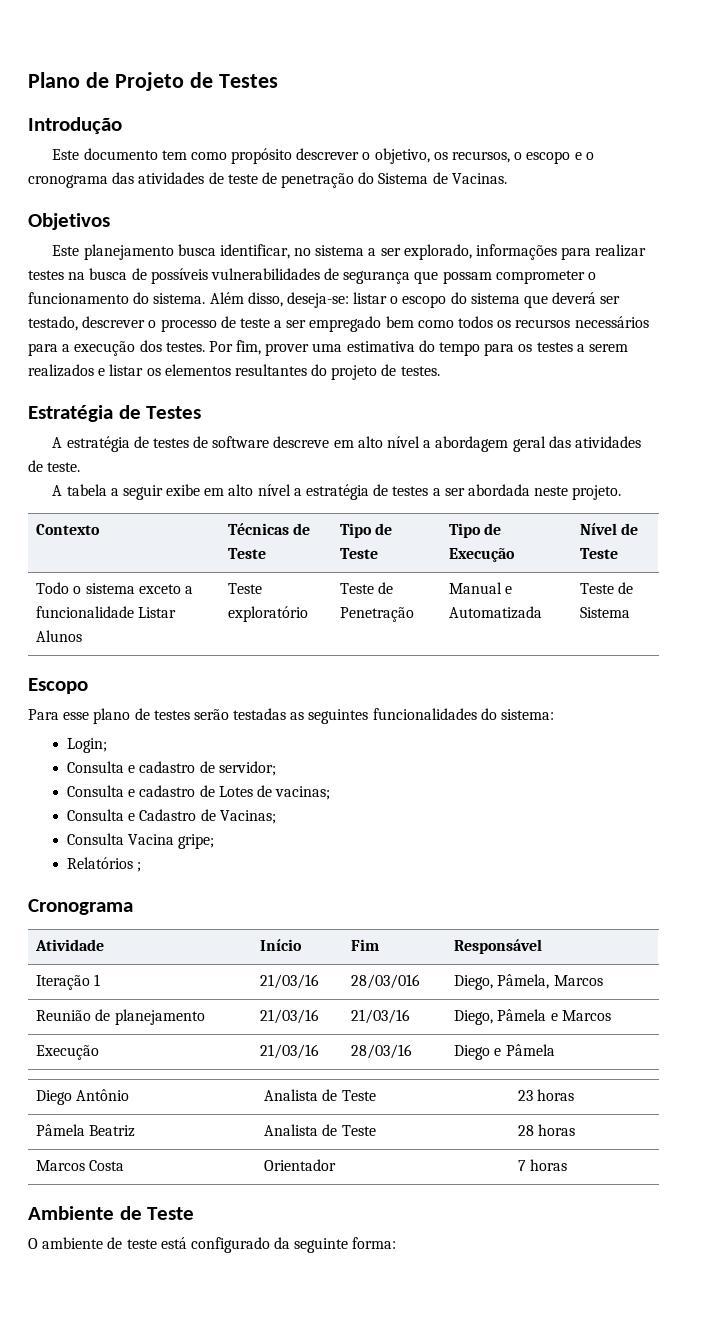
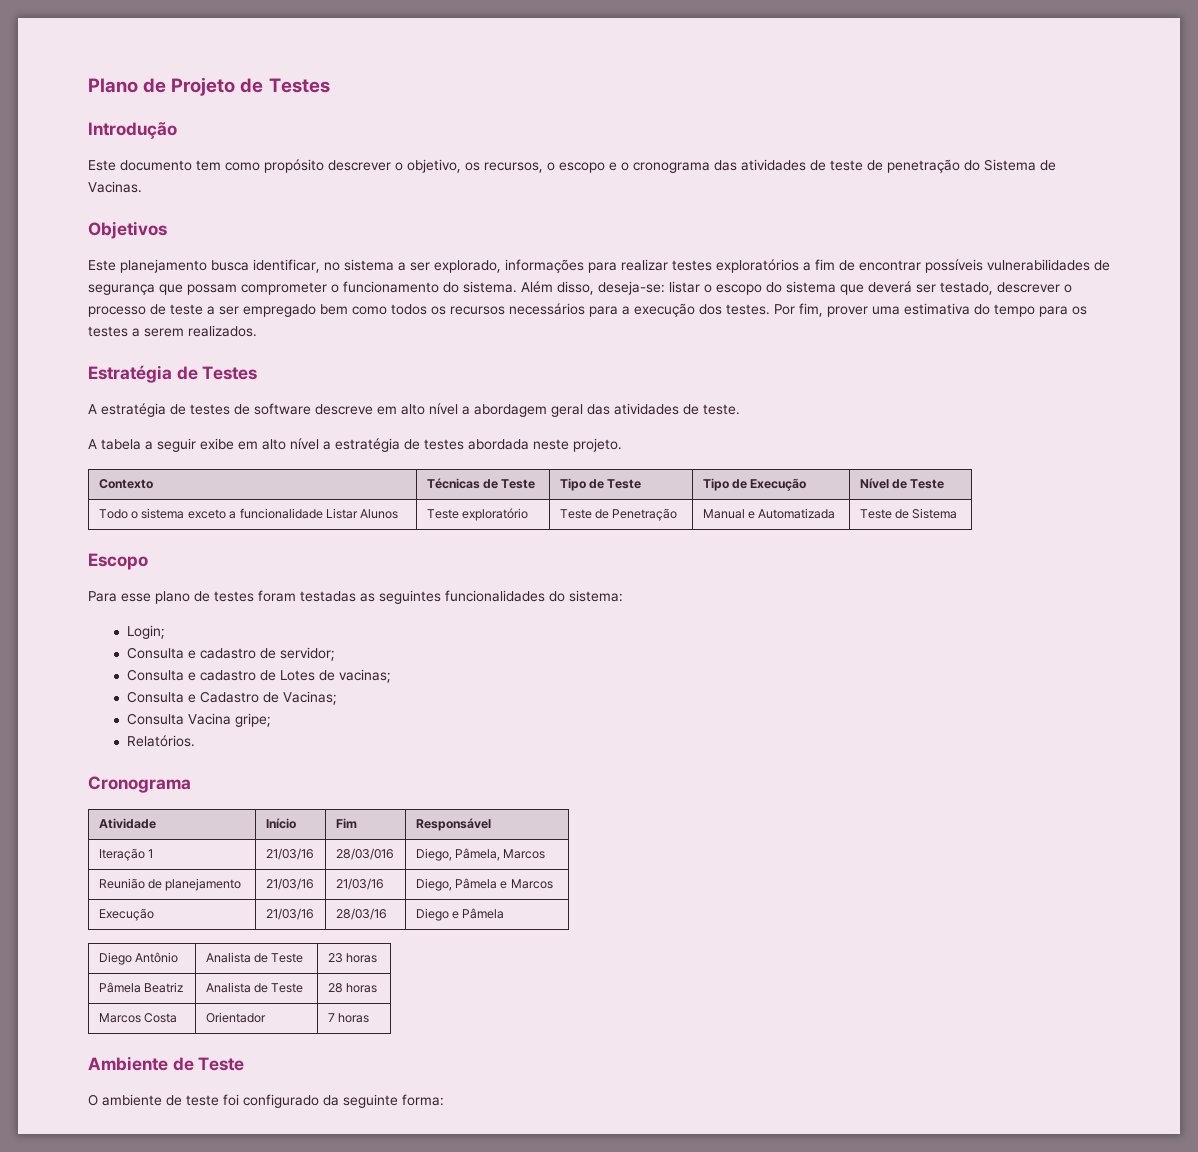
[68,268,147,280] na busca de -> [716,259,921,273] exploratórios a fim de encontrar
[28,364,440,380] realizados e listar os elementos resultantes do projeto de testes. -> [188,325,257,337] realizados.
[432,488,465,496] a ser -> (464, 444) none
[193,709,229,720] serão -> [258,590,296,602] foram
[67,857,142,872] Relatórios ; -> [126,735,195,747] Relatórios.
[160,1237,187,1249] está -> [223,1094,239,1106] foi

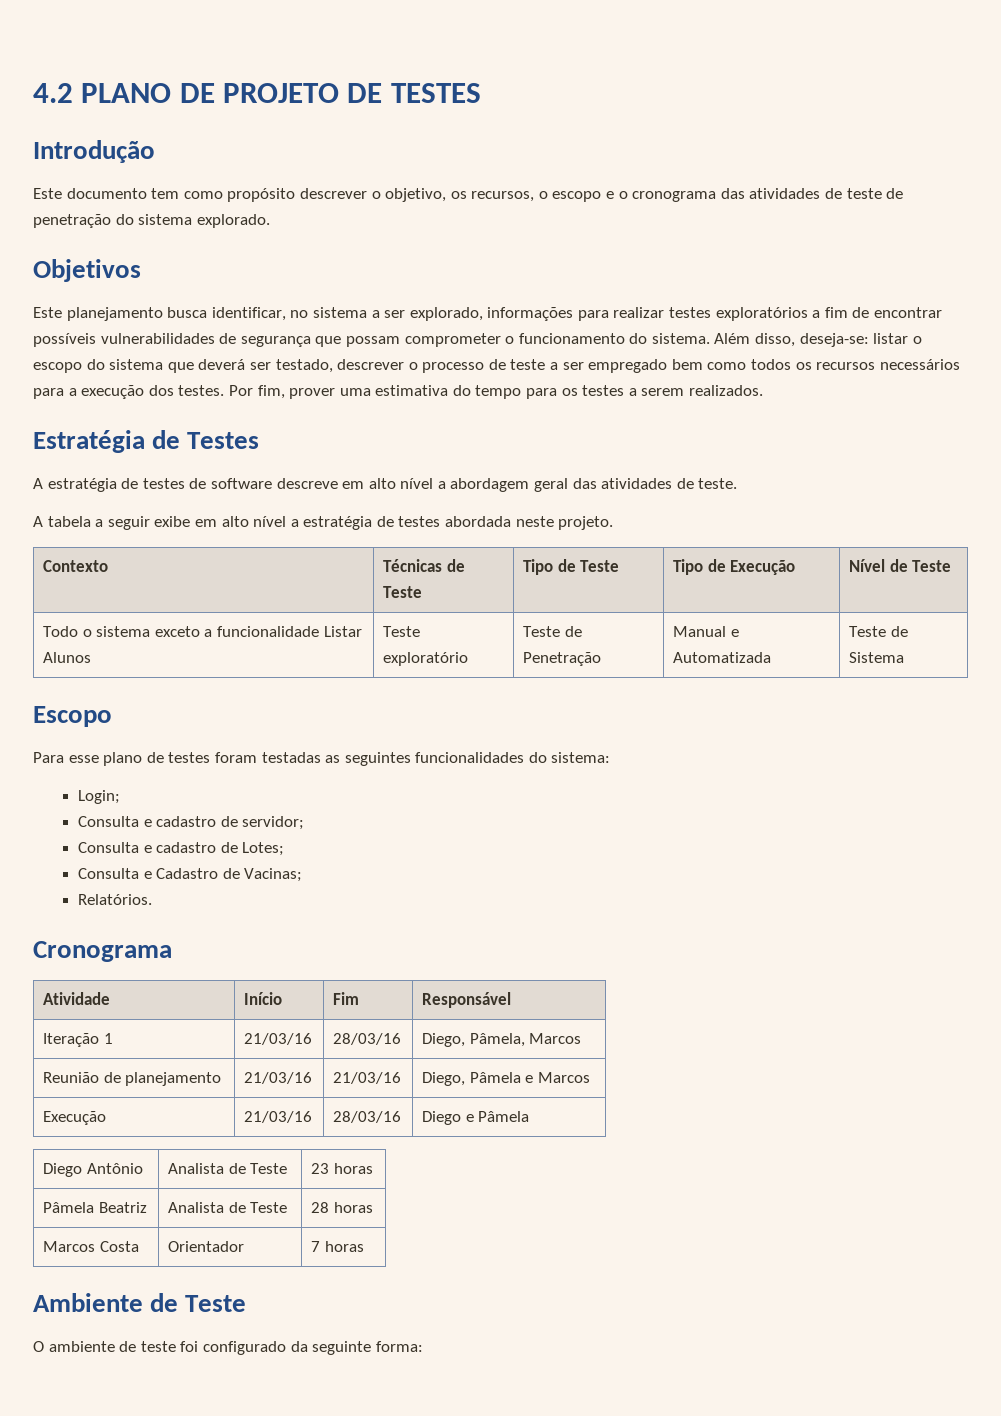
[88,77,330,96] Plano de Projeto de Testes -> [33,83,481,103] 4.2 PLANO DE PROJETO DE TESTES
[984,159,1056,171] [88,181,142,193] Sistema de Vacinas. -> [138,214,270,228] sistema explorado.
[279,669,391,683] Lotes de vacinas; -> [242,842,285,856] Lotes;
[126,713,271,727] // Consulta Vacina gripe; -> (303, 875) none
[335,848,394,860] 28/03/016 -> [333,1033,402,1045] 28/03/16

